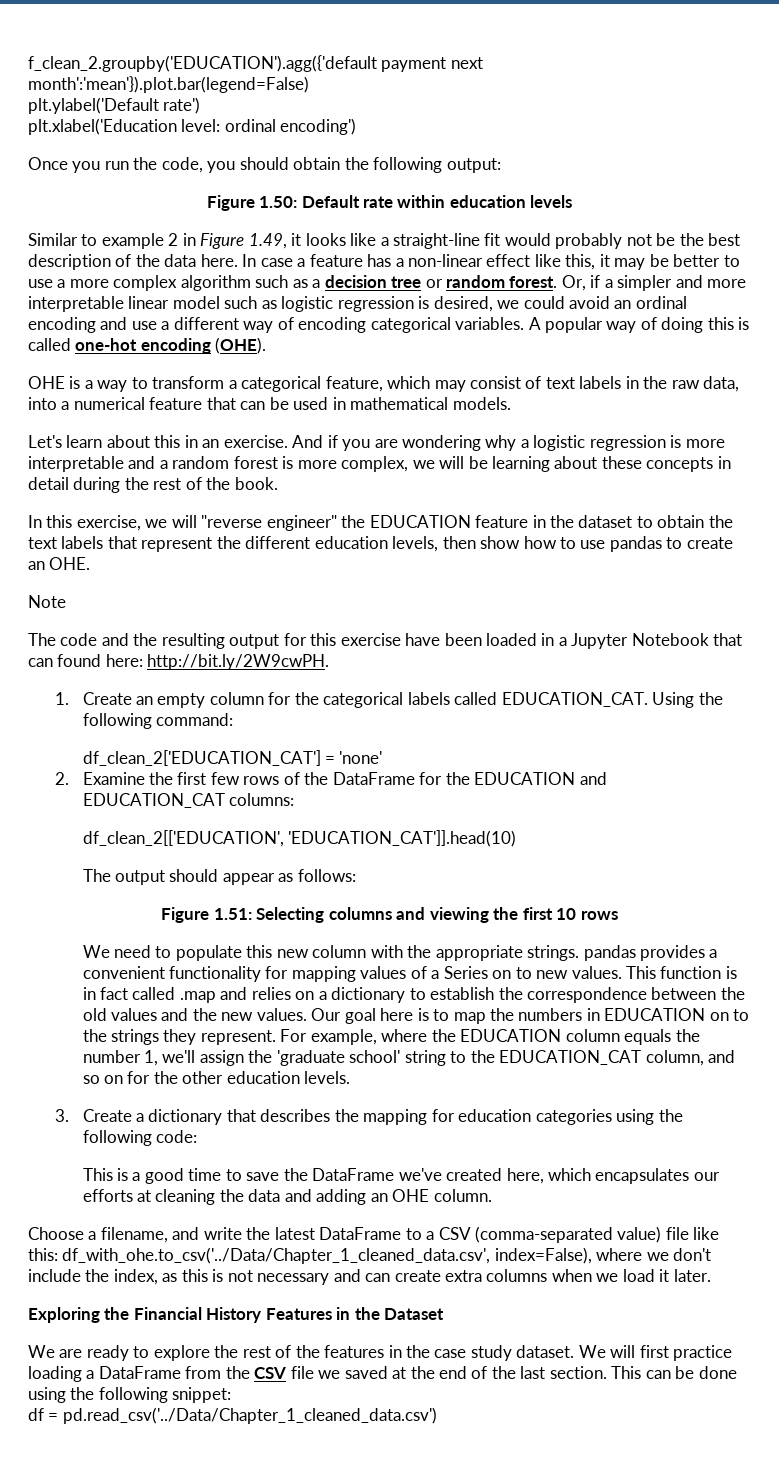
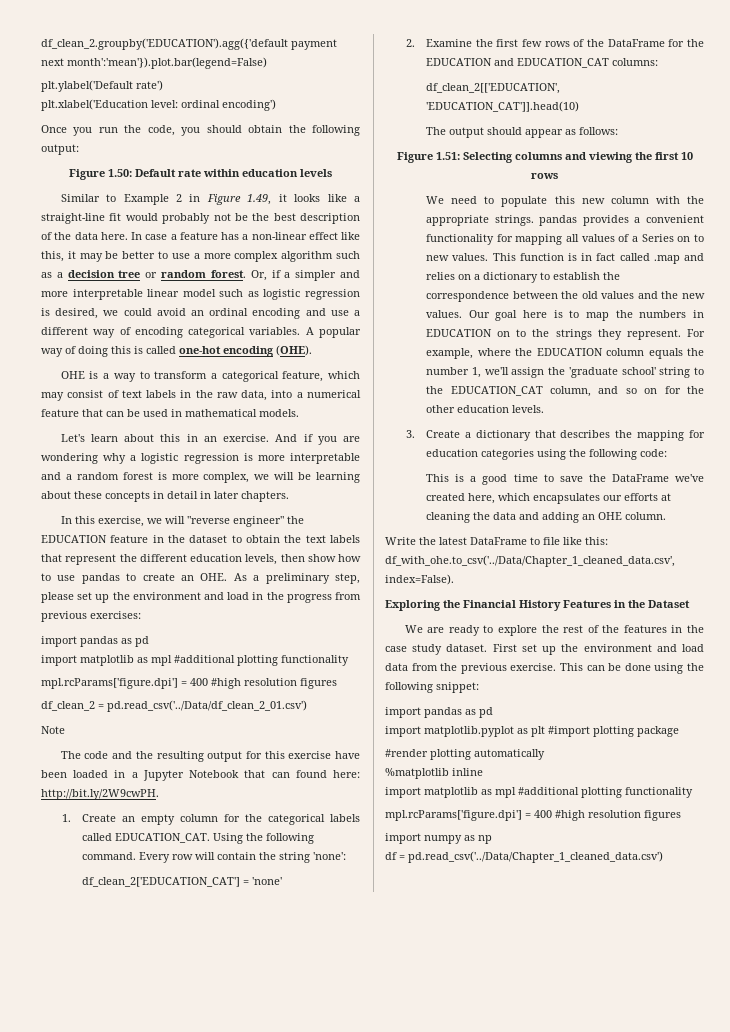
[28,55,377,72] f_clean_2.groupby('EDUCATION').agg({'default -> [41,38,288,50] df_clean_2.groupby('EDUCATION').agg({'default
[101,233,164,249] example -> [123,194,169,205] Example
[73,477,278,493] during the rest of the book. -> [200,491,289,502] in later chapters.
(91, 563) none -> [233,573,360,584] [41,592,361,603] [41,611,141,622] [41,636,149,647] [41,655,349,666] [41,678,337,689] [41,700,307,712] As a preliminary step, please set up the environment and load in the progress from previous exercises: // import pandas as pd // import matplotlib as mpl #additional plotting functionality // mpl.rcParams['figure.dpi'] = 400 #high resolution figures // df_clean_2 = pd.read_csv('../Data/df_clean_2_01.csv')
[156,713,234,726] command: -> [82,852,347,863] command. Every row will contain the string 'none':
(356, 974) none -> [566,234,580,242] all
[28,1226,720,1243] [28,1247,712,1264] [28,1269,711,1285] Choose a filename, and write the latest DataFrame to a CSV (comma-separated value) file like this: df_with_ohe.to_csv('../Data/Chapter_1_cleaned_data.csv', index=False), where we don't include the index, as this is not necessary and can create extra columns when we load it later. -> [385,537,608,545] [385,555,675,567] [385,574,454,585] Write the latest DataFrame to file like this: df_with_ohe.to_csv('../Data/Chapter_1_cleaned_data.csv', index=False).
[578,1345,733,1361] [28,1366,607,1382] We will first practice loading a DataFrame from the CSV file we saved at the end of the last section. -> [492,644,704,655] [385,663,557,674] First set up the environment and load data from the previous exercise.
(232, 1395) none -> [385,707,493,718] [385,726,679,737] [385,749,545,760] [385,768,483,779] [385,787,693,798] [385,810,681,821] [385,833,492,844] // import pandas as pd // import matplotlib.pyplot as plt #import plotting package // #render plotting automatically // %matplotlib inline // import matplotlib as mpl #additional plotting functionality // mpl.rcParams['figure.dpi'] = 400 #high resolution figures // import numpy as np

